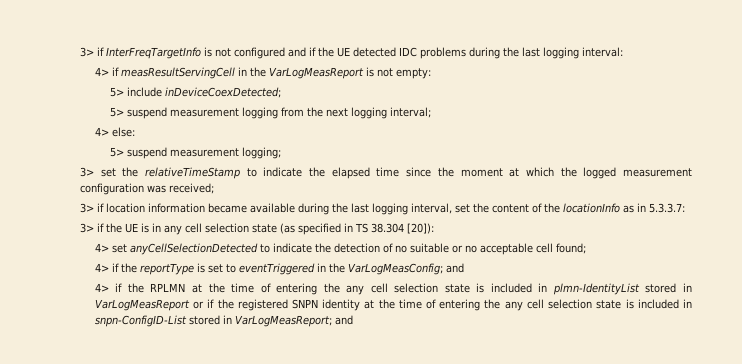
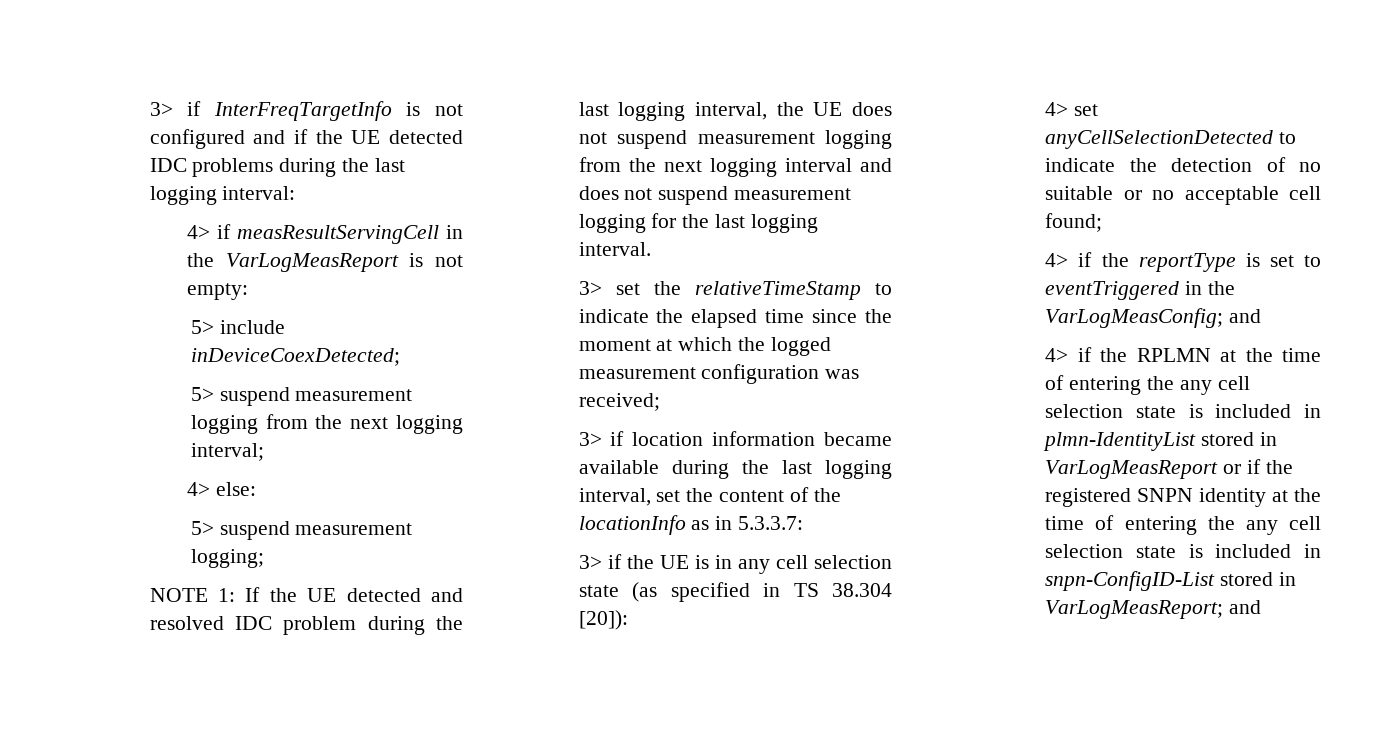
(281, 153) none -> [149,587,463,602] [149,616,463,635] [578,102,892,121] [578,130,892,149] [578,157,892,177] [578,186,851,205] [578,213,818,233] [578,242,651,256] // NOTE 1: If the UE detected and resolved IDC problem during the last logging interval, the UE does not suspend measurement logging from the next logging interval and does not suspend measurement logging for the last logging interval.

